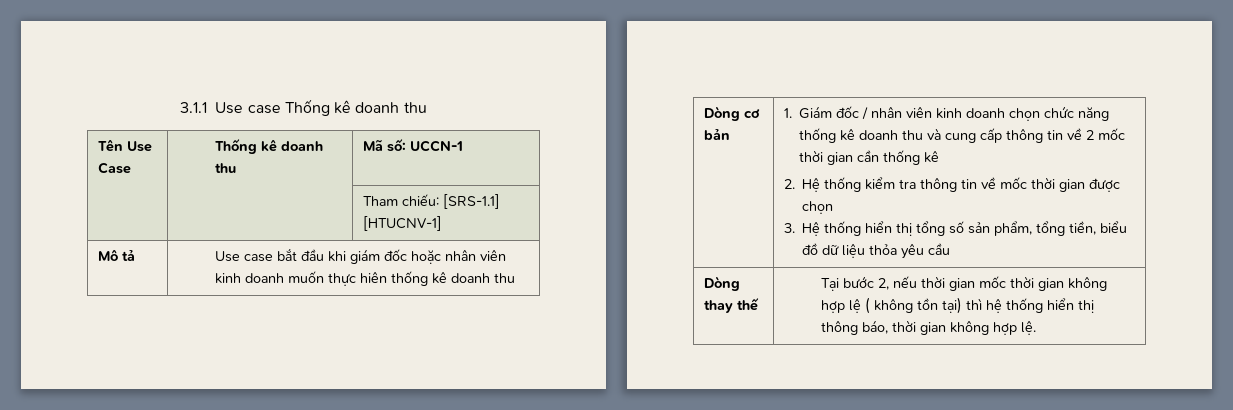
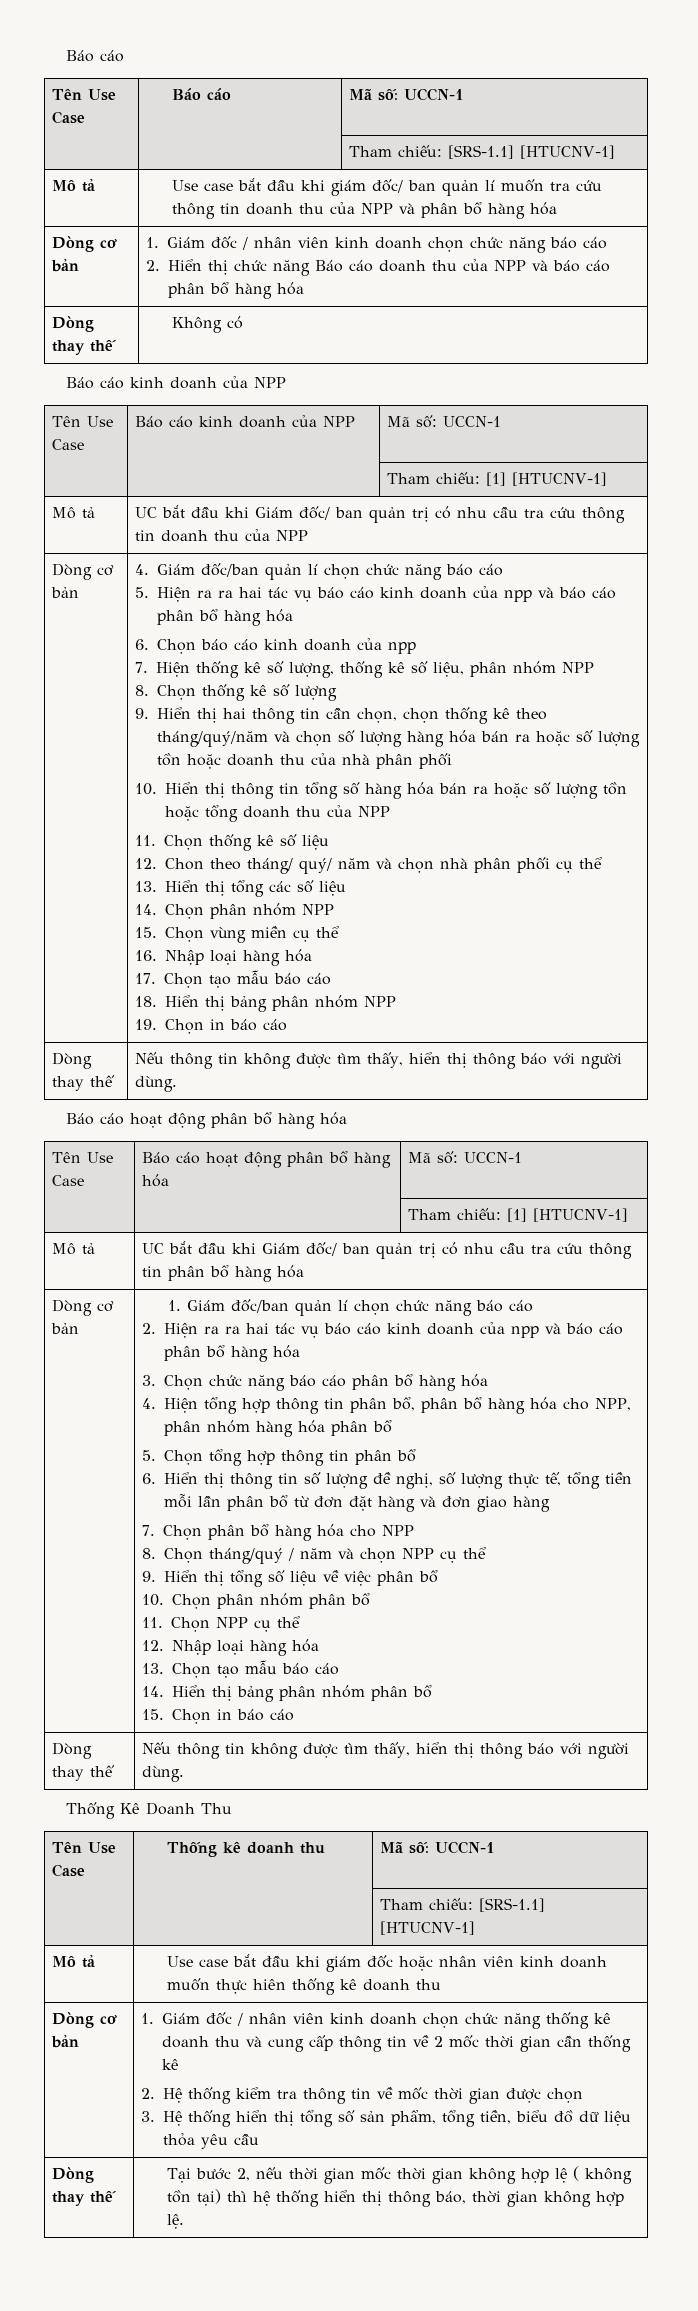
[180,99,427,116] 3.1.1 Use case Thống kê doanh thu -> [66,50,125,62] [51,89,116,101] [51,111,85,124] [172,88,232,100] [348,88,464,101] [348,145,615,159] [51,179,95,192] [172,178,603,196] [172,202,558,219] [51,236,117,252] [50,259,79,272] [145,236,607,253] [145,259,610,276] [167,282,304,299] [51,316,94,332] [51,340,116,355] [172,316,244,333] [66,376,287,389] [51,416,113,427] [51,439,84,450] [134,415,355,428] [386,415,501,428] [386,472,607,486] [51,507,95,519] [134,505,625,523] [134,529,308,542] [51,563,114,580] [50,587,79,598] [134,563,503,580] [134,586,616,602] [156,609,293,626] [134,638,416,654] [134,661,594,678] [134,684,337,701] [134,707,547,724] [156,730,640,747] [156,753,452,769] [134,782,627,799] [164,805,390,822] [134,834,329,851] [134,857,602,874] [134,880,346,897] [134,903,334,919] [134,926,339,943] [134,949,312,966] [134,970,331,988] [134,995,396,1012] [134,1019,287,1034] [51,1052,92,1069] [51,1075,115,1091] [134,1052,622,1069] [134,1076,177,1092] [66,1112,348,1129] [51,1152,113,1163] [51,1175,84,1186] [141,1151,391,1168] [141,1174,169,1187] [407,1151,522,1164] [407,1208,628,1222] [51,1243,95,1255] [141,1241,632,1259] [141,1265,304,1282] [51,1299,114,1316] [50,1323,79,1334] [168,1299,534,1316] [141,1322,623,1338] [163,1345,300,1362] [141,1374,488,1391] [141,1397,631,1414] [163,1420,392,1437] [141,1449,416,1466] [141,1472,632,1489] [163,1494,550,1512] [141,1524,414,1541] [141,1547,486,1564] [141,1570,438,1587] [141,1593,370,1609] [141,1616,300,1632] [141,1639,319,1656] [141,1660,339,1678] [141,1685,432,1702] [141,1709,294,1724] [51,1742,92,1759] [51,1765,115,1781] [141,1742,629,1759] [141,1766,184,1782] [66,1802,233,1819] Báo cáo // Tên Use Case | Báo cáo | Mã số: UCCN-1 // | | Tham chiếu: [SRS-1.1] [HTUCNV-1] // Mô tả | Use case bắt đầu khi giám đốc/ ban quản lí muốn tra cứu thông tin doanh thu của NPP và phân bổ hàng hóa // Dòng cơ bản | 1. Giám đốc / nhân viên kinh doanh chọn chức năng báo cáo // 2. Hiển thị chức năng Báo cáo doanh thu của NPP và báo cáo phân bổ hàng hóa // Dòng thay thế | Không có // Báo cáo kinh doanh của NPP // Tên Use Case | Báo cáo kinh doanh của NPP | Mã số: UCCN-1 // | | Tham chiếu: [1] [HTUCNV-1] // Mô tả | UC bắt đầu khi Giám đốc/ ban quản trị có nhu cầu tra cứu thông tin doanh thu của NPP // Dòng cơ bản | 4. Giám đốc/ban quản lí chọn chức năng báo cáo // 5. Hiện ra ra hai tác vụ báo cáo kinh doanh của npp và báo cáo phân bổ hàng hóa // 6. Chọn báo cáo kinh doanh của npp // 7. Hiện thống kê số lượng, thống kê số liệu, phân nhóm NPP // 8. Chọn thống kê số lượng // 9. Hiển thị hai thông tin cần chọn, chọn thống kê theo tháng/quý/năm và chọn số lượng hàng hóa bán ra hoặc số lượng tồn hoặc doanh thu của nhà phân phối // 10. Hiển thị thông tin tổng số hàng hóa bán ra hoặc số lượng tồn hoặc tổng doanh thu của NPP // 11. Chọn thống kê số liệu // 12. Chon theo tháng/ quý/ năm và chọn nhà phân phối cụ thể // 13. Hiển thị tổng các số liệu // 14. Chọn phân nhóm NPP // 15. Chọn vùng miền cụ thể // 16. Nhập loại hàng hóa // 17. Chọn tạo mẫu báo cáo // 18. Hiển thị bảng phân nhóm NPP // 19. Chọn in báo cáo // Dòng thay thế | Nếu thông tin không được tìm thấy, hiển thị thông báo với người dùng. // Báo cáo hoạt động phân bổ hàng hóa // Tên Use Case | Báo cáo hoạt động phân bổ hàng hóa | Mã số: UCCN-1 // | | Tham chiếu: [1] [HTUCNV-1] // Mô tả | UC bắt đầu khi Giám đốc/ ban quản trị có nhu cầu tra cứu thông tin phân bổ hàng hóa // Dòng cơ bản | 1. Giám đốc/ban quản lí chọn chức năng báo cáo // 2. Hiện ra ra hai tác vụ báo cáo kinh doanh của npp và báo cáo phân bổ hàng hóa // 3. Chọn chức năng báo cáo phân bổ hàng hóa // 4. Hiện tổng hợp thông tin phân bổ, phân bổ hàng hóa cho NPP, phân nhóm hàng hóa phân bổ // 5. Chọn tổng hợp thông tin phân bổ // 6. Hiển thị thông tin số lượng đề nghị, số lượng thực tế, tổng tiền mỗi lần phân bổ từ đơn đặt hàng và đơn giao hàng // 7. Chọn phân bổ hàng hóa cho NPP // 8. Chọn tháng/quý / năm và chọn NPP cụ thể // 9. Hiển thị tổng số liệu về việc phân bổ // 10. Chọn phân nhóm phân bổ // 11. Chọn NPP cụ thể // 12. Nhập loại hàng hóa // 13. Chọn tạo mẫu báo cáo // 14. Hiển thị bảng phân nhóm phân bổ // 15. Chọn in báo cáo // Dòng thay thế | Nếu thông tin không được tìm thấy, hiển thị thông báo với người dùng. // Thống Kê Doanh Thu

